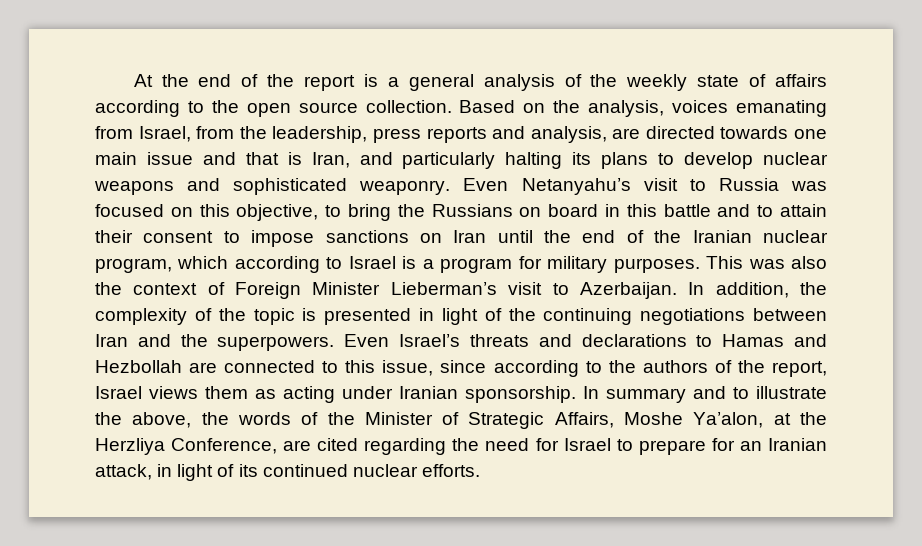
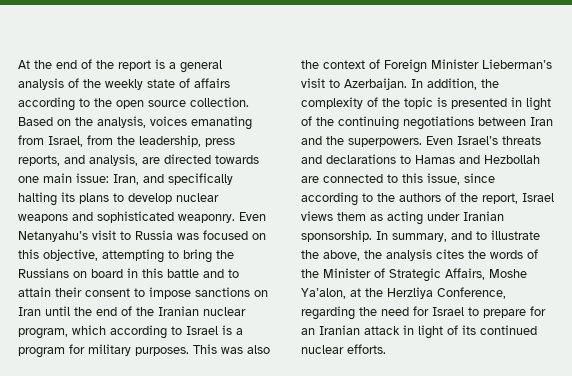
[426,127,487,143] reports -> [18,155,60,166] reports,
[146,152,302,165] issue and that is -> [76,173,109,183] issue:
[402,152,496,169] particularly -> [168,173,233,185] specifically
(319, 212) none -> [102,249,164,263] attempting
[606,388,686,403] summary -> [392,233,447,242] summary,
(229, 418) none -> [386,249,486,261] analysis cites the
[283,438,359,451] are cited -> (506, 293) none
[95,464,152,480] attack, -> [364,326,400,335] attack

